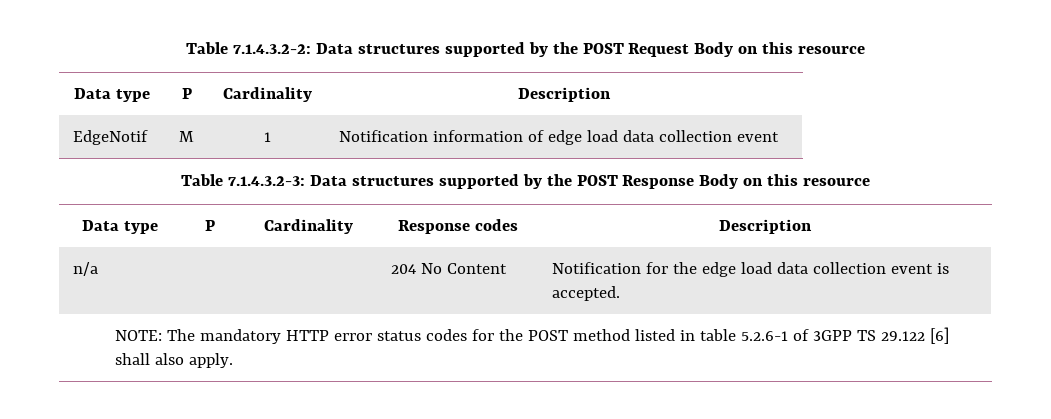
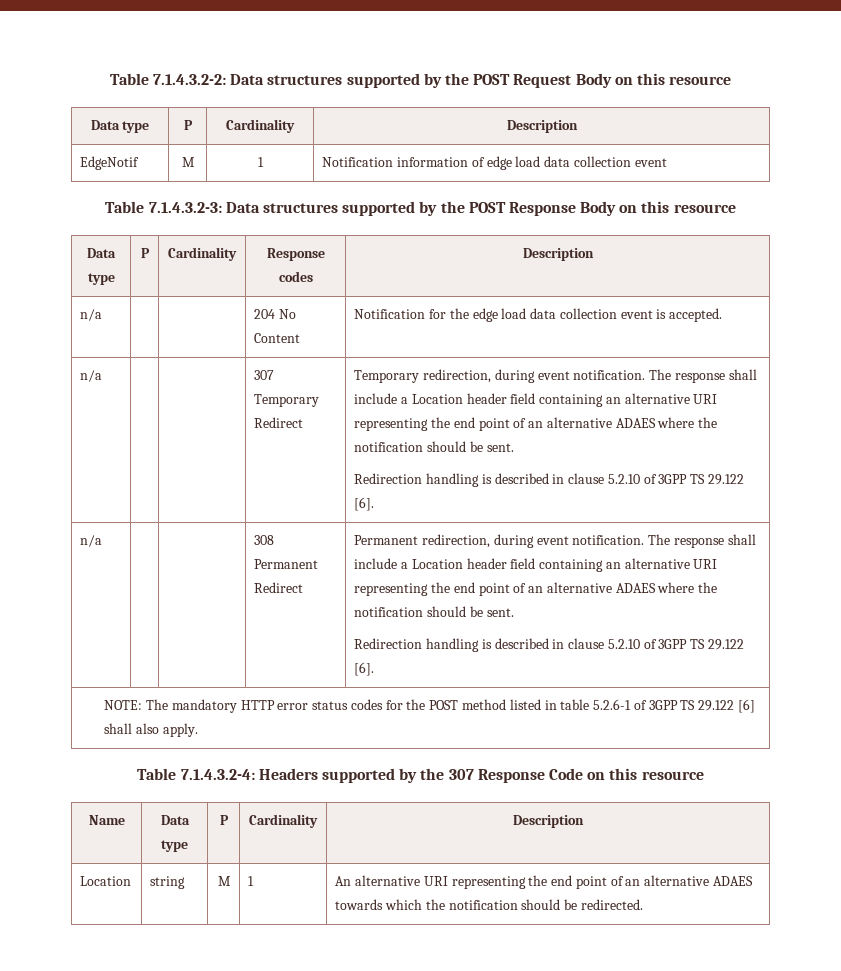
(620, 293) none -> [80,370,103,382] [254,370,275,380] [254,394,320,407] [254,417,304,428] [354,369,757,383] [354,393,718,407] [354,417,718,431] [354,441,514,452] [354,473,744,487] [354,497,375,511] [80,535,103,547] [254,535,275,545] [254,559,319,569] [254,582,304,593] [354,534,756,548] [354,558,718,572] [354,582,718,596] [354,606,514,617] [354,638,744,652] [354,662,375,676] // n/a | | | 307 Temporary Redirect | Temporary redirection, during event notification. The response shall include a Location header field containing an alternative URI representing the end point of an alternative ADAES where the notification should be sent. // Redirection handling is described in clause 5.2.10 of 3GPP TS 29.122 [6]. // n/a | | | 308 Permanent Redirect | Permanent redirection, during event notification. The response shall include a Location header field containing an alternative URI representing the end point of an alternative ADAES where the notification should be sent. // Redirection handling is described in clause 5.2.10 of 3GPP TS 29.122 [6].
(233, 360) none -> [137,768,704,783] [88,815,125,825] [160,815,190,825] [161,840,188,852] [219,815,229,825] [249,814,318,828] [513,815,584,828] [80,876,132,886] [150,876,186,889] [217,876,231,886] [248,876,255,886] [335,875,753,889] [335,899,643,910] // Table 7.1.4.3.2-4: Headers supported by the 307 Response Code on this resource // Name | Data type | P | Cardinality | Description // Location | string | M | 1 | An alternative URI representing the end point of an alternative ADAES towards which the notification should be redirected.

